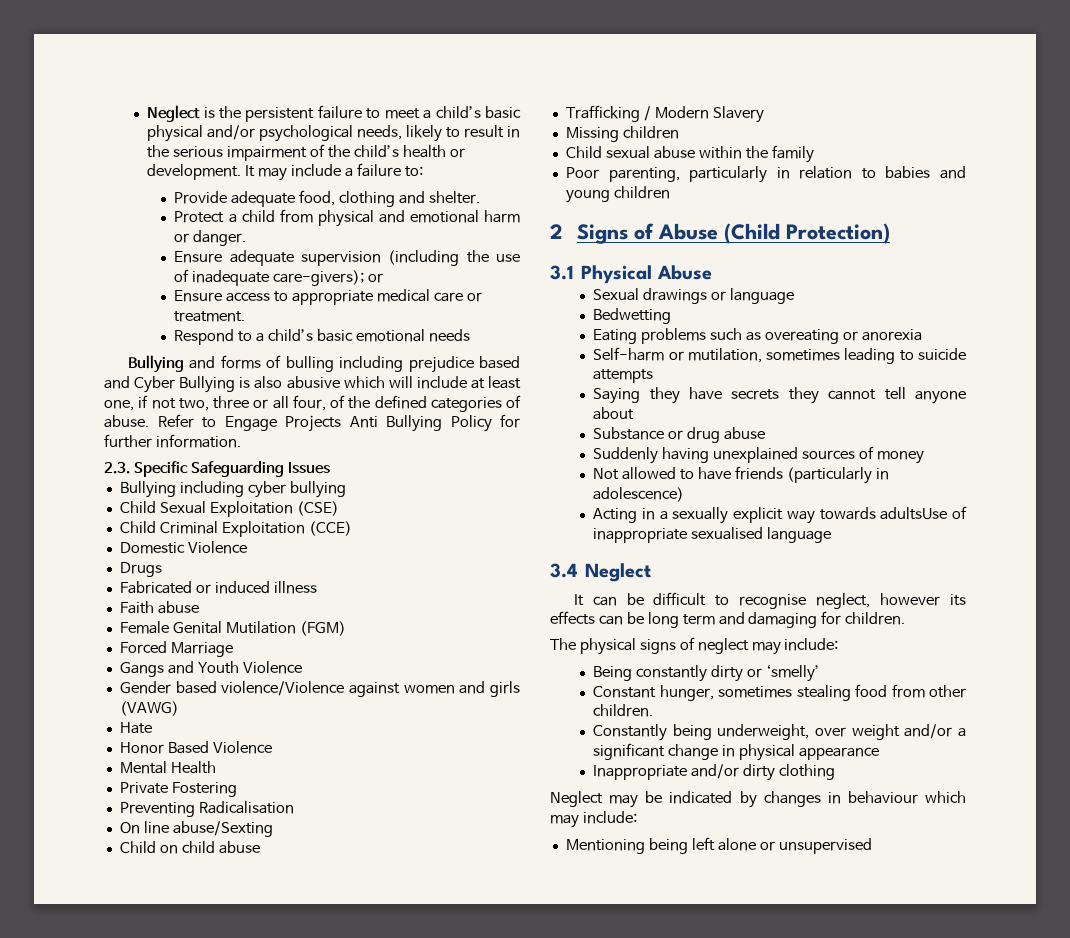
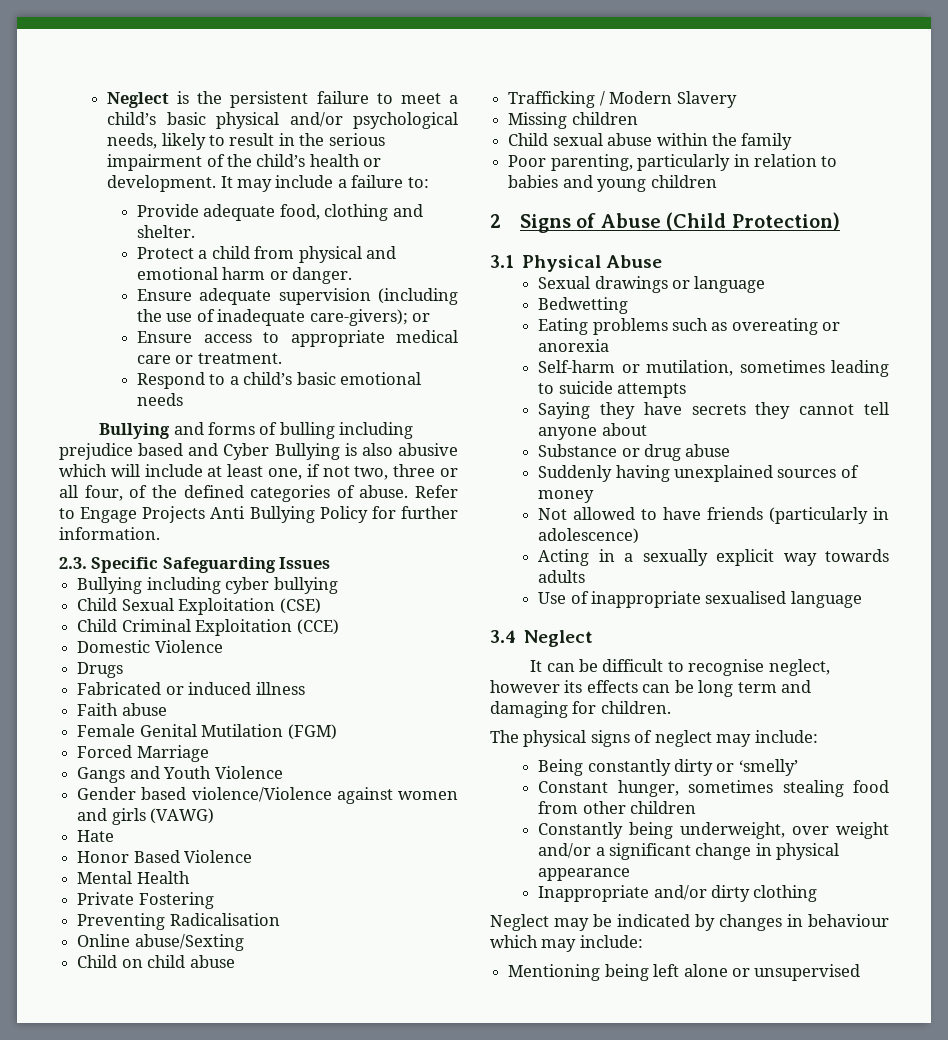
[119,821,169,834] On line -> [77,934,131,947] Online
[880,507,948,520] adultsUse -> [538,570,586,583] [538,592,567,604] adults // Use
[593,704,654,717] children. -> [630,801,697,814] children

